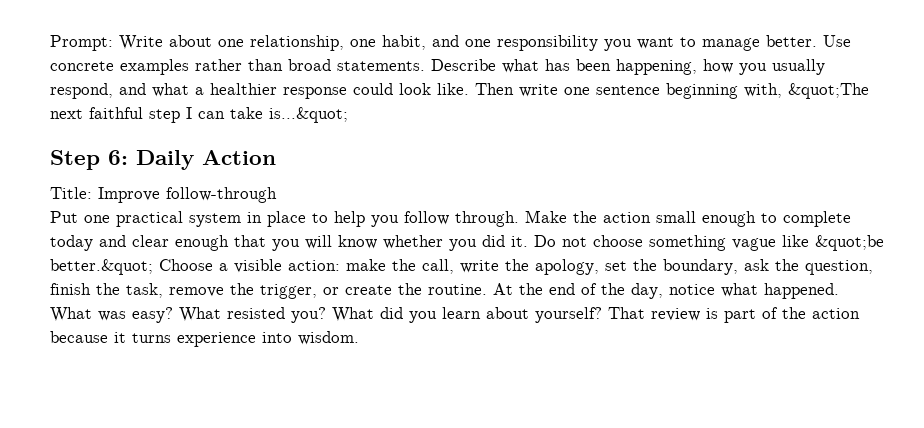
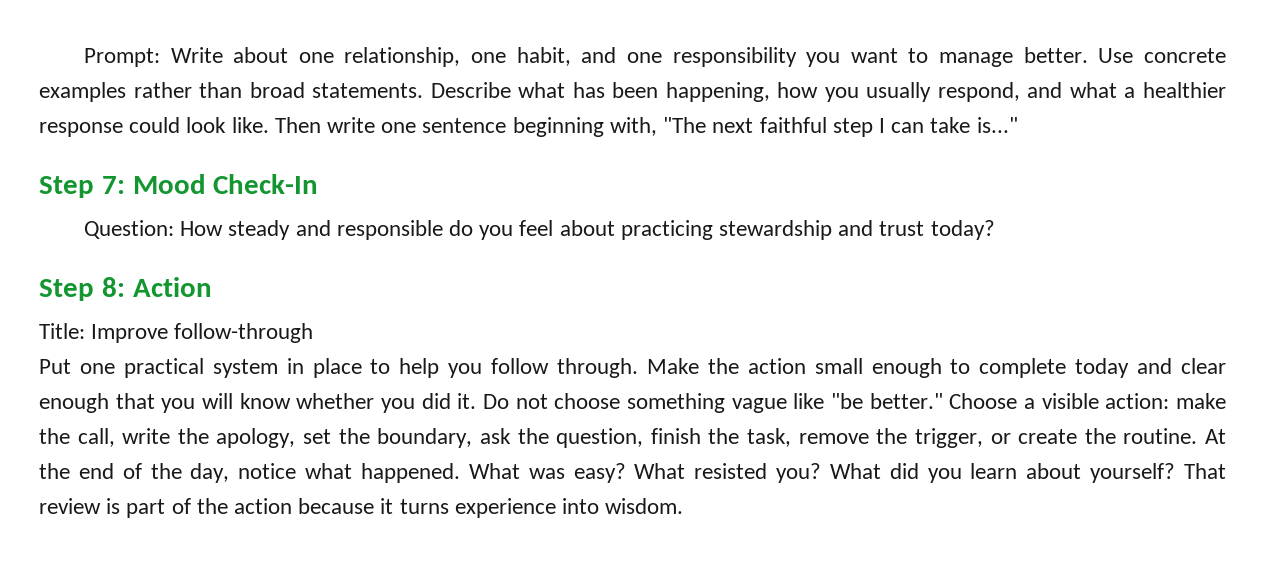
[788,83,869,99] &quot;The -> [663,117,707,133] "The
[269,107,348,123] [50,150,194,170] is...&quot; // Step 6: Daily -> [976,117,1018,133] [39,174,319,198] [83,220,995,240] [39,277,125,301] is..." // Step 7: Mood Check-In // Question: How steady and responsible do you feel about practicing stewardship and trust today? // Step 8:
[815,235,884,251] [50,259,153,275] &quot;be better.&quot; -> [830,393,943,409] "be better."

